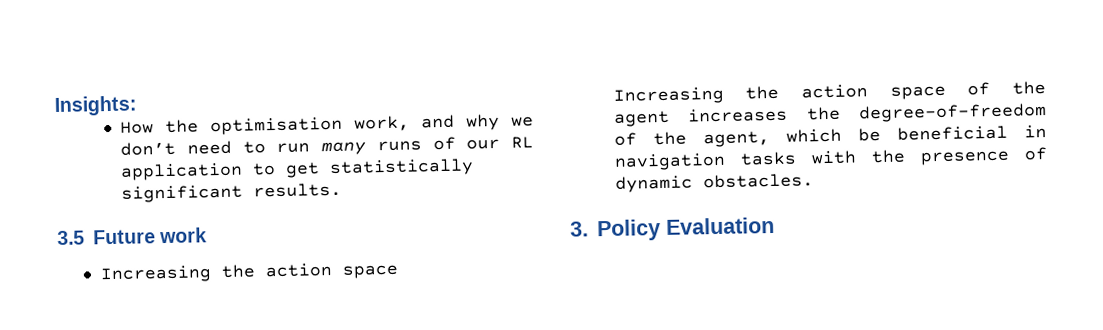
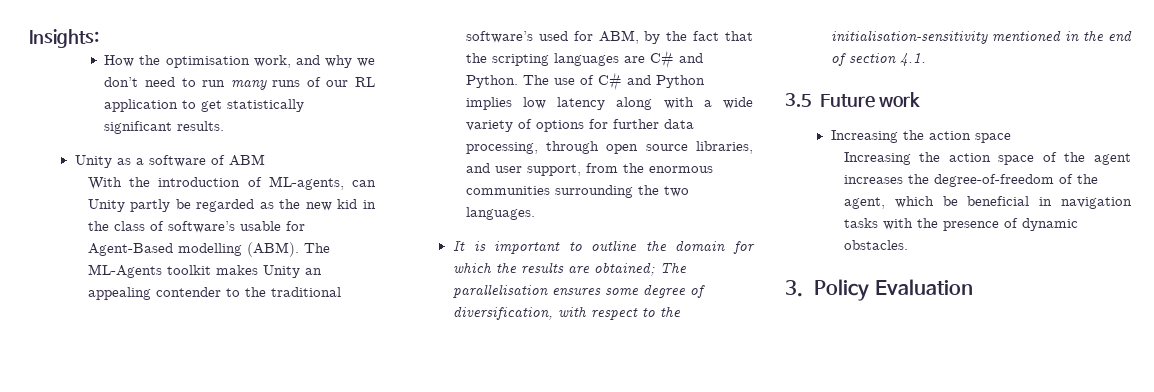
(343, 190) none -> [74,154,265,168] [87,176,376,190] [87,199,376,212] [87,221,305,233] [87,242,330,257] [87,264,322,278] [87,287,341,300] [465,30,753,44] [465,50,703,69] [465,72,705,91] [465,97,753,110] [465,119,694,132] [465,141,753,154] [465,163,713,176] [465,185,689,198] [465,207,535,220] [452,240,755,254] [452,262,687,276] [452,284,705,298] [452,306,681,320] [830,30,1132,44] [830,53,926,66] // Unity as a software of ABM // With the introduction of ML-agents, can Unity partly be regarded as the new kid in the class of software’s usable for Agent-Based modelling (ABM). The ML-Agents toolkit makes Unity an appealing contender to the traditional software’s used for ABM, by the fact that the scripting languages are C# and Python. The use of C# and Python implies low latency along with a wide variety of options for further data processing, through open source libraries, and user support, from the enormous communities surrounding the two languages. // It is important to outline the domain for which the results are obtained; The parallelisation ensures some degree of diversification, with respect to the initialisation-sensitivity mentioned in the end of section 4.1.

